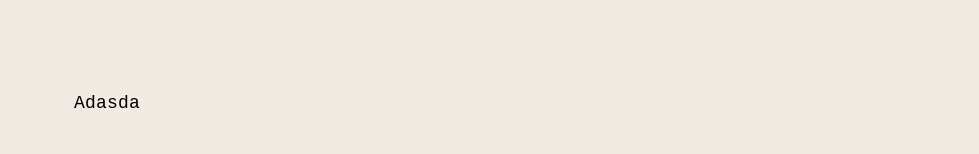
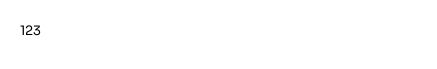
[74,95,140,108] Adasda -> [20,25,41,36] 123

